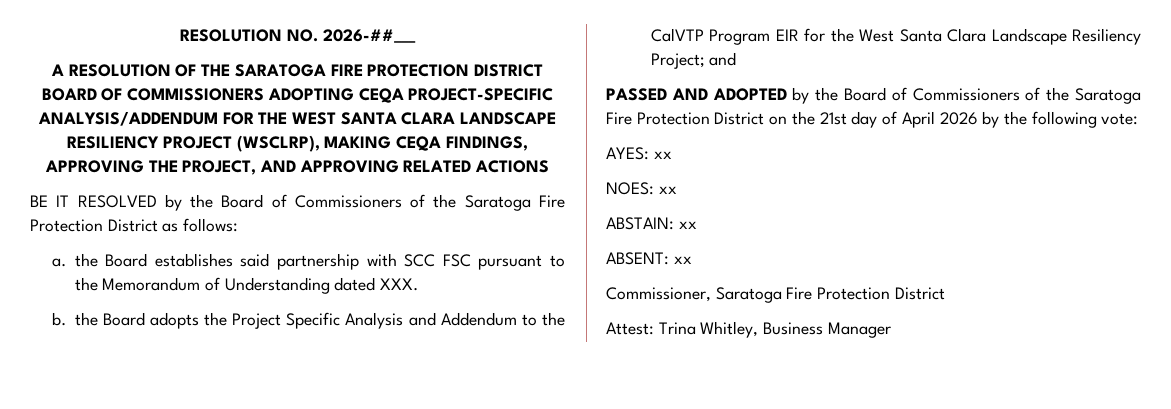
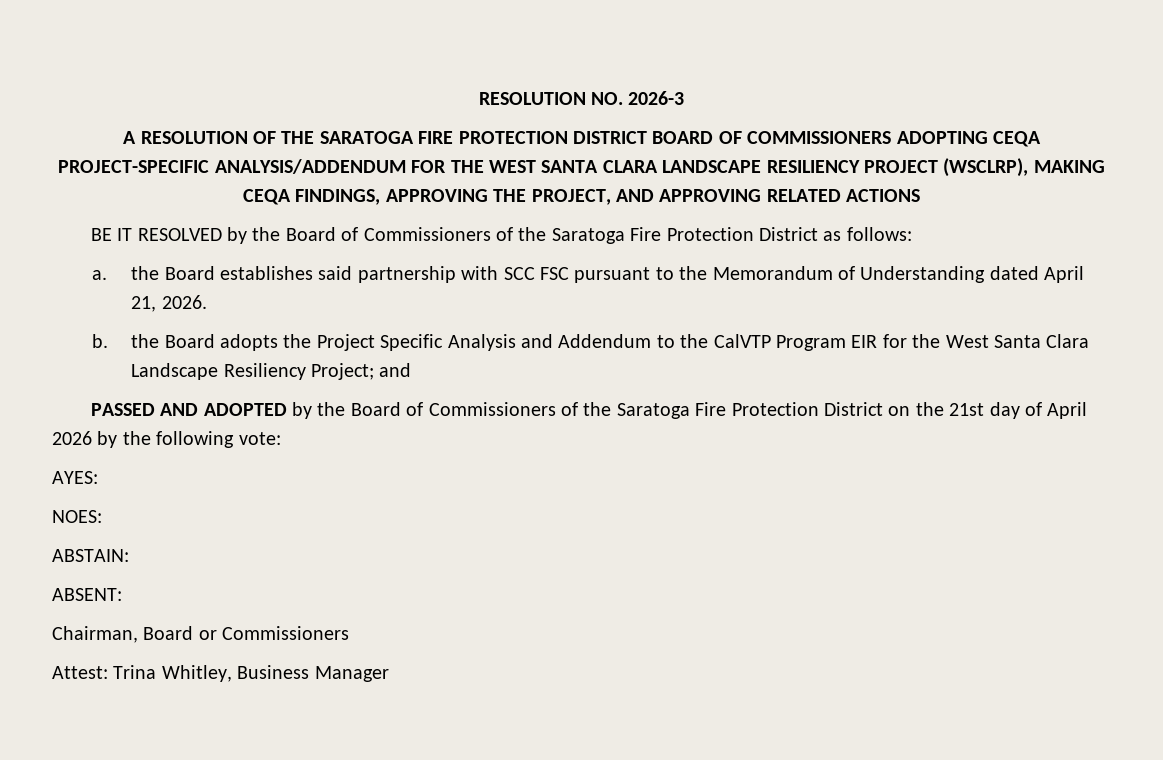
[322,29,416,43] 2026-##___ -> [628,91,685,105] 2026-3
[380,278,419,291] XXX. -> [1044,266,1085,283] [131,295,207,312] April 21, 2026.
[653,151,672,159] xx -> (98, 477) none
[658,186,677,194] xx -> (102, 516) none
[678,221,697,229] xx -> (129, 555) none
[673,256,692,264] [606,287,945,303] xx // Commissioner, Saratoga Fire Protection District -> [52,626,350,643] // Chairman, Board or Commissioners

